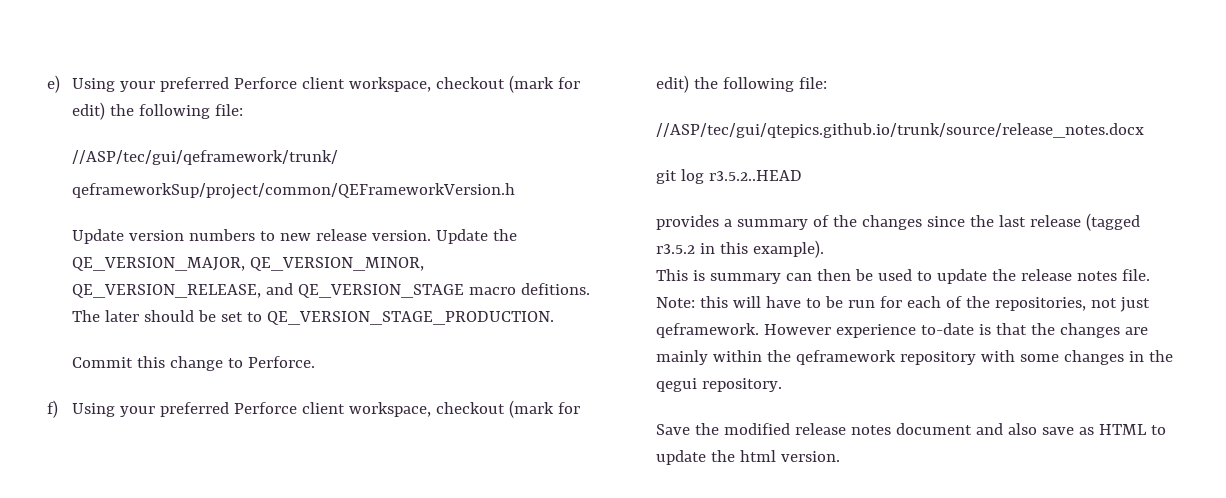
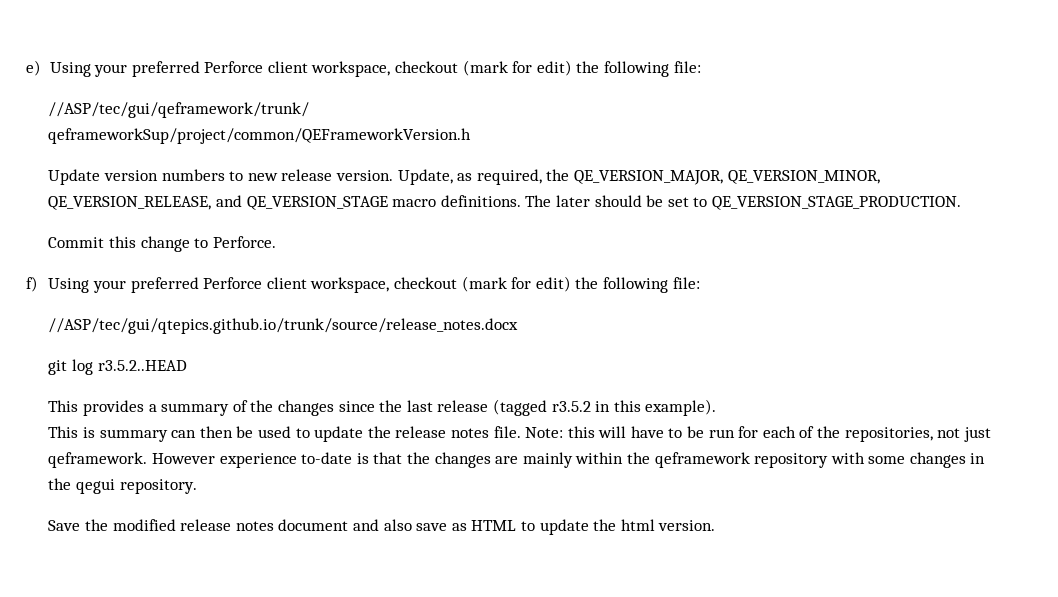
[436,229,489,244] Update -> [397,169,542,185] Update, as required,
[521,283,591,295] defitions. -> [440,195,521,207] definitions.
(803, 175) none -> [48,400,79,412] This

